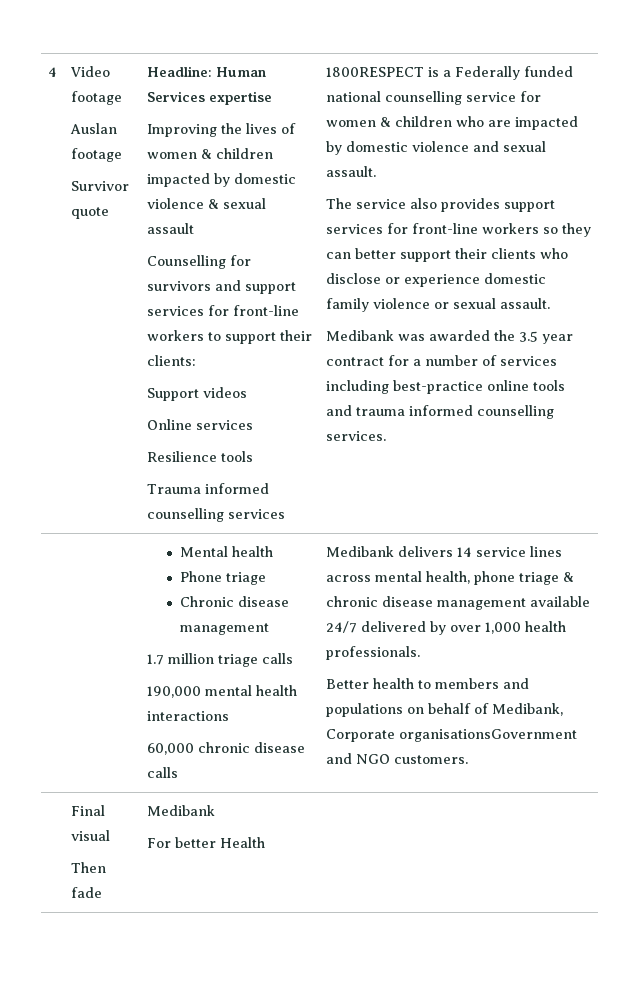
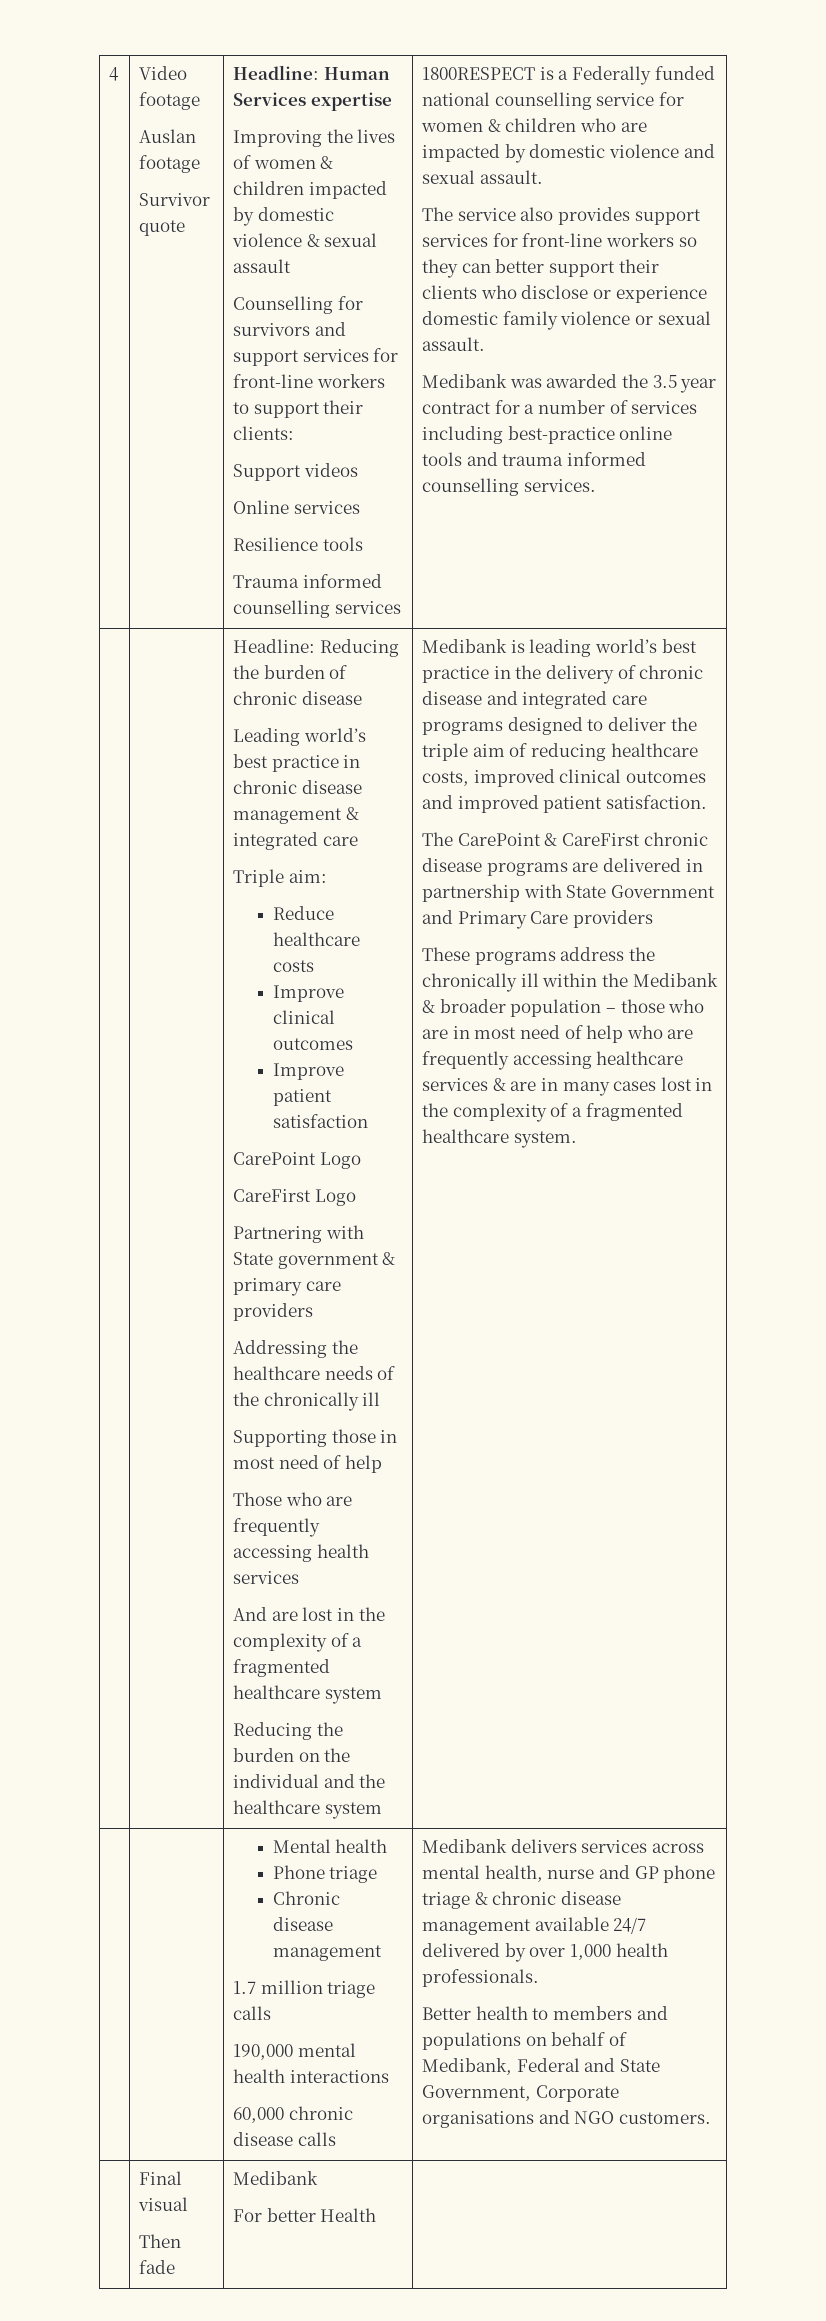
(386, 436) none -> [233,639,399,657] [233,665,348,679] [233,691,362,705] [233,728,366,746] [233,754,361,772] [233,780,362,794] [233,807,359,824] [233,832,358,850] [233,869,327,887] [272,906,334,920] [272,932,360,946] [272,960,314,972] [272,985,344,1002] [272,1010,335,1024] [272,1038,353,1050] [272,1063,344,1080] [272,1089,332,1106] [272,1114,368,1128] [233,1152,361,1169] [233,1189,356,1206] [233,1225,364,1243] [233,1252,396,1269] [233,1278,341,1296] [233,1303,314,1321] [233,1340,358,1358] [233,1366,396,1380] [233,1392,381,1411] [233,1429,398,1447] [233,1455,383,1473] [233,1492,353,1506] [233,1518,321,1537] [233,1544,369,1562] [233,1571,300,1584] [233,1607,385,1621] [233,1633,363,1652] [233,1659,331,1677] [233,1685,382,1704] [233,1722,343,1740] [233,1748,351,1762] [233,1774,386,1788] [233,1800,382,1819] [422,639,697,657] [422,665,704,684] [422,691,648,709] [422,717,697,735] [422,743,698,761] [422,769,707,787] [422,795,708,813] [422,832,708,846] [422,858,703,876] [422,884,716,902] [422,910,654,929] [422,947,656,965] [422,973,718,992] [422,999,705,1017] [422,1025,694,1043] [422,1051,684,1070] [422,1077,713,1096] [422,1103,683,1122] [422,1129,577,1148] // | | Headline: Reducing the burden of chronic disease // Leading world’s best practice in chronic disease management & integrated care // Triple aim: // Reduce healthcare costs // Improve clinical outcomes // Improve patient satisfaction // CarePoint Logo // CareFirst Logo // Partnering with State government & primary care providers // Addressing the healthcare needs of the chronically ill // Supporting those in most need of help // Those who are frequently accessing health services // And are lost in the complexity of a fragmented healthcare system // Reducing the burden on the individual and the healthcare system | Medibank is leading world’s best practice in the delivery of chronic disease and integrated care programs designed to deliver the triple aim of reducing healthcare costs, improved clinical outcomes and improved patient satisfaction. // The CarePoint & CareFirst chronic disease programs are delivered in partnership with State Government and Primary Care providers // These programs address the chronically ill within the Medibank & broader population – those who are in most need of help who are frequently accessing healthcare services & are in many cases lost in the complexity of a fragmented healthcare system.
[456,546,562,557] [325,571,470,584] 14 service lines across mental health, -> [581,1840,705,1853] [422,1865,659,1882] services across mental health, nurse and GP
[325,729,577,742] Corporate organisationsGovernment -> [516,2058,661,2072] [422,2085,619,2102] [422,2111,535,2128] Federal and State Government, Corporate organisations

